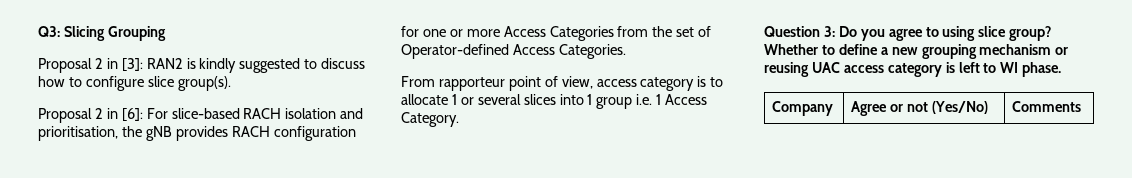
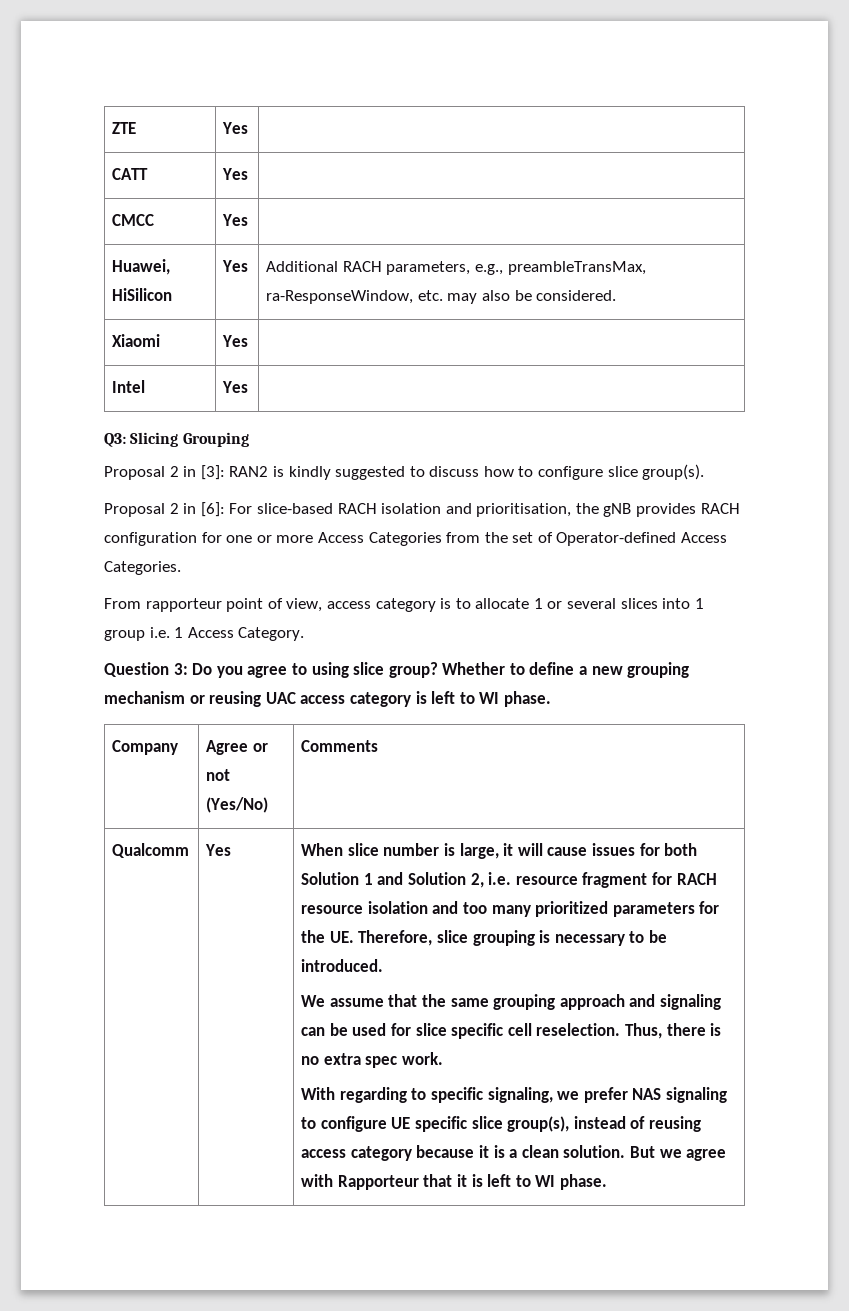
(38, 31) none -> [112,122,137,134] [222,122,249,134] [112,168,149,180] [222,168,249,180] [112,214,155,226] [222,214,249,226] [112,259,171,275] [112,288,173,301] [222,260,249,272] [266,261,646,275] [266,290,617,304] [112,334,161,347] [222,335,249,347] [112,380,146,393] [222,381,249,393] ZTE | Yes | // CATT | Yes | // CMCC | Yes | // Huawei, HiSilicon | Yes | Additional RACH parameters, e.g., preambleTransMax, ra-ResponseWindow, etc. may also be considered. // Xiaomi | Yes | // Intel | Yes | //
(1081, 106) none -> [112,843,190,858] [205,844,232,856] [301,843,698,859] [301,872,717,888] [301,901,720,917] [301,930,667,946] [301,959,384,972] [301,994,721,1010] [301,1023,722,1039] [301,1052,443,1068] [301,1087,727,1103] [301,1116,701,1132] [301,1145,727,1161] [301,1174,607,1190] // Qualcomm | Yes | When slice number is large, it will cause issues for both Solution 1 and Solution 2, i.e. resource fragment for RACH resource isolation and too many prioritized parameters for the UE. Therefore, slice grouping is necessary to be introduced. // We assume that the same grouping approach and signaling can be used for slice specific cell reselection. Thus, there is no extra spec work. // With regarding to specific signaling, we prefer NAS signaling to configure UE specific slice group(s), instead of reusing access category because it is a clean solution. But we agree with Rapporteur that it is left to WI phase.

